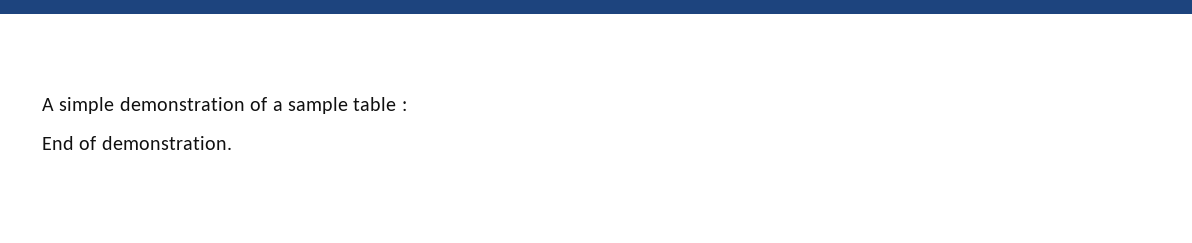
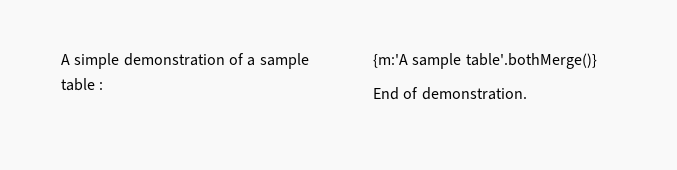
(407, 106) none -> [373,53,597,69] // {m:'A sample table'.bothMerge()}

